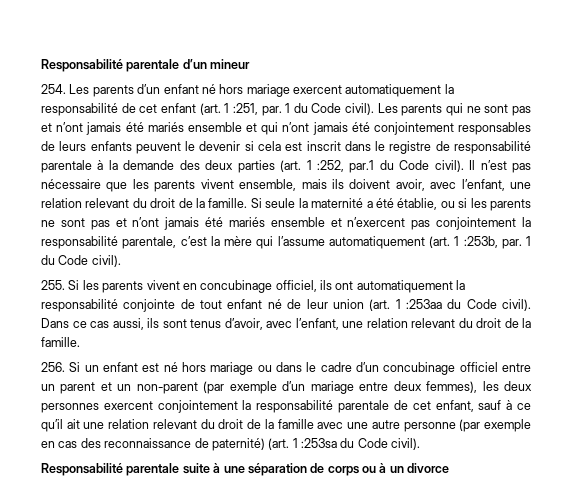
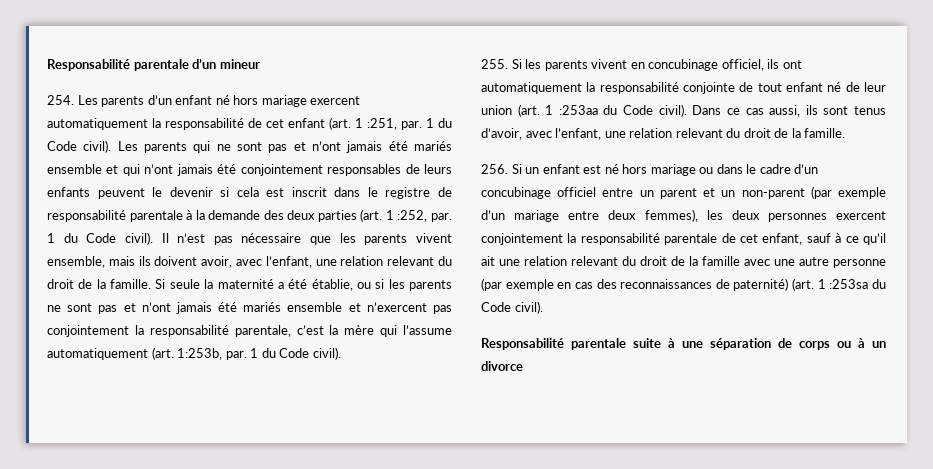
[349,160,375,173] par.1 -> [431,213,453,222] [47,233,55,243] par. 1
[454,236,498,248] 1 :253b, -> [177,348,223,360] 1:253b,
[104,438,192,448] reconnaissance -> [620,279,713,289] reconnaissances

